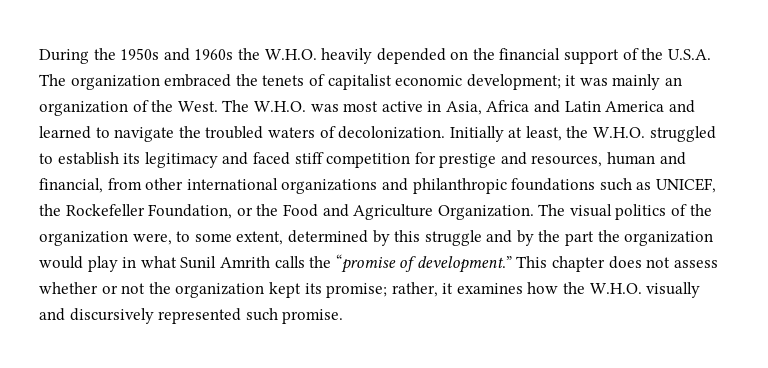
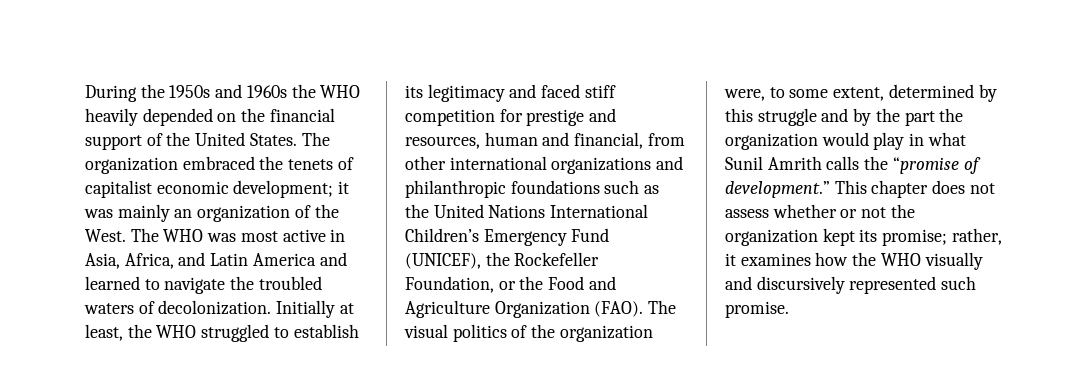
[264,49,317,60] W.H.O. -> [320,85,361,98] WHO
[667,49,711,60] U.S.A. -> [195,132,297,146] United States.
[253,101,306,112] W.H.O. -> [163,229,204,242] WHO
[486,100,530,112] Africa -> [124,253,174,269] Africa,
[593,127,646,138] W.H.O. -> [156,325,197,338] WHO
[655,178,716,193] UNICEF, -> [405,204,649,218] [405,228,610,246] [405,253,481,269] the United Nations International Children’s Emergency Fund (UNICEF),
[437,205,534,220] Organization. -> [494,301,644,318] Organization (FAO).
[589,283,642,294] W.H.O. -> [880,253,921,266] WHO

